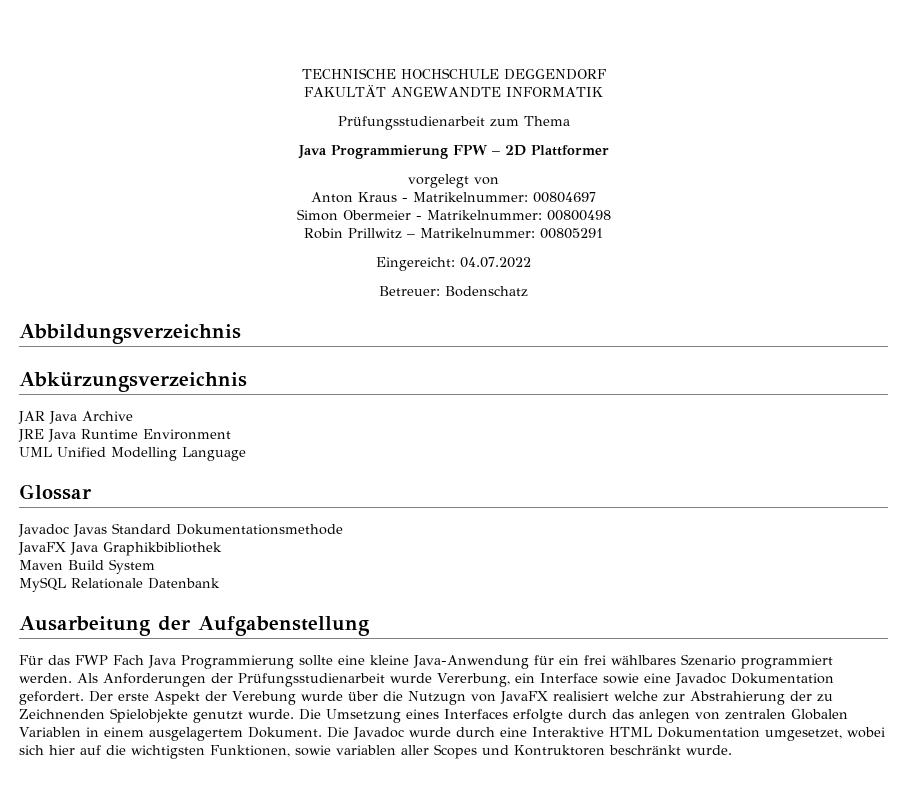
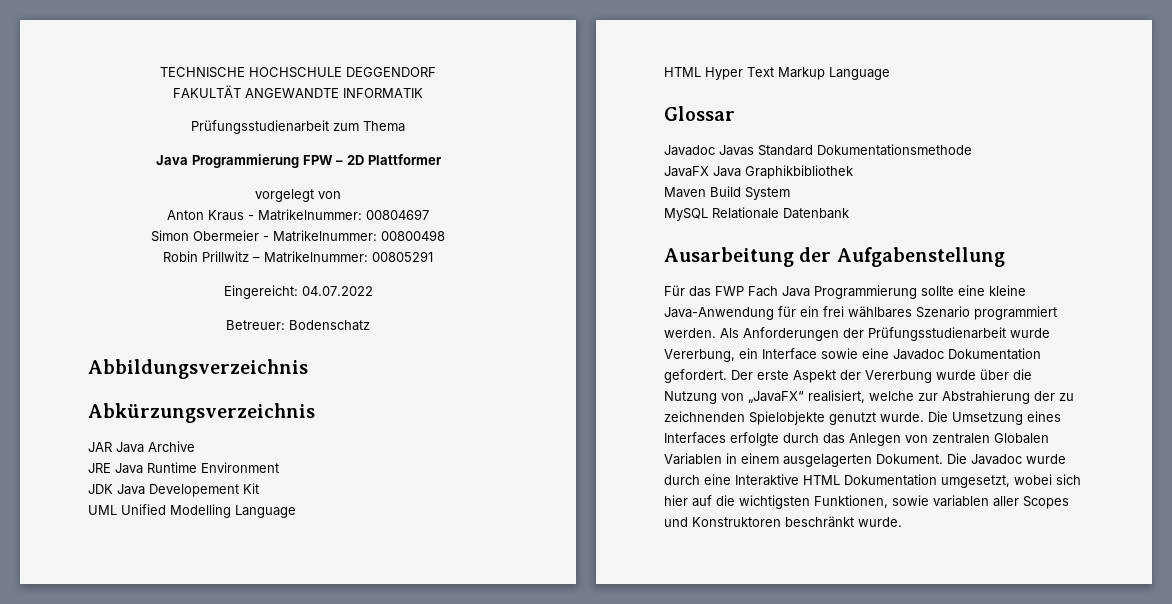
(231, 434) none -> [88,483,259,497] // JDK Java Developement Kit
(246, 454) none -> [664,67,890,80] // HTML Hyper Text Markup Language
[232,691,296,705] Verebung -> [865,370,932,383] Vererbung
[407,691,609,705] Nutzugn von JavaFX realisiert -> [664,390,865,404] Nutzung von „JavaFX“ realisiert,
[19,709,105,719] Zeichnenden -> [664,411,745,422] zeichnenden
[639,709,690,723] anlegen -> [849,433,901,446] Anlegen
[148,727,243,741] ausgelagertem -> [783,454,872,467] ausgelagerten
[764,729,842,741] umgesetzet, -> [941,475,1010,488] umgesetzt,
[514,745,605,756] Kontruktoren -> [692,517,781,527] Konstruktoren

